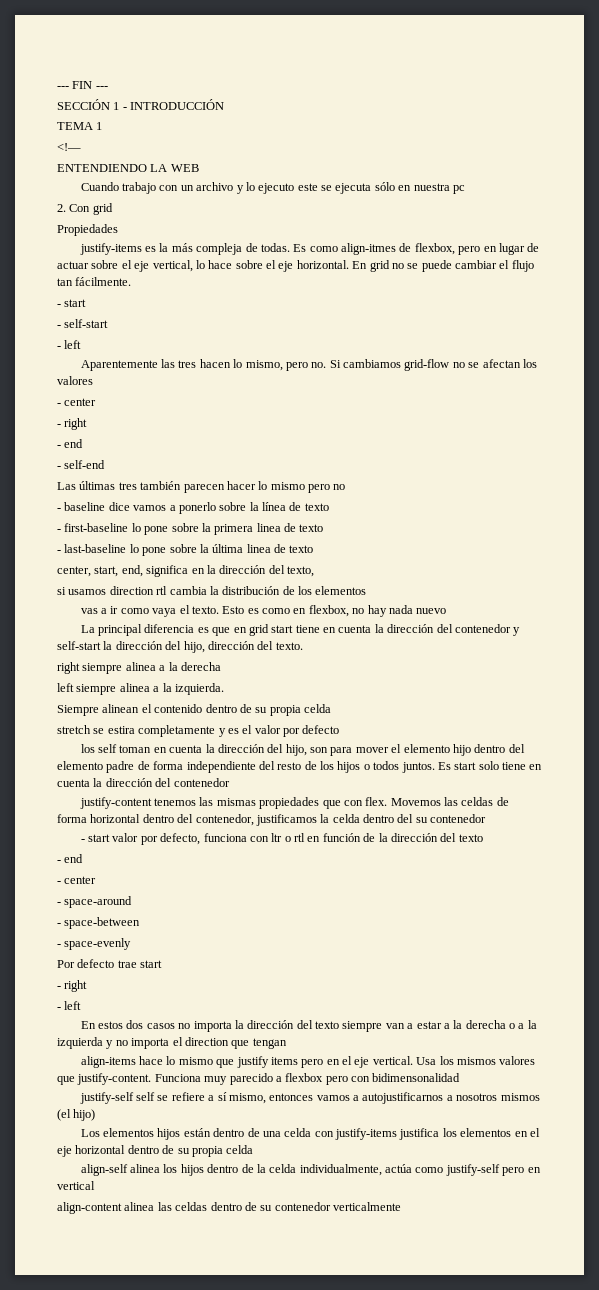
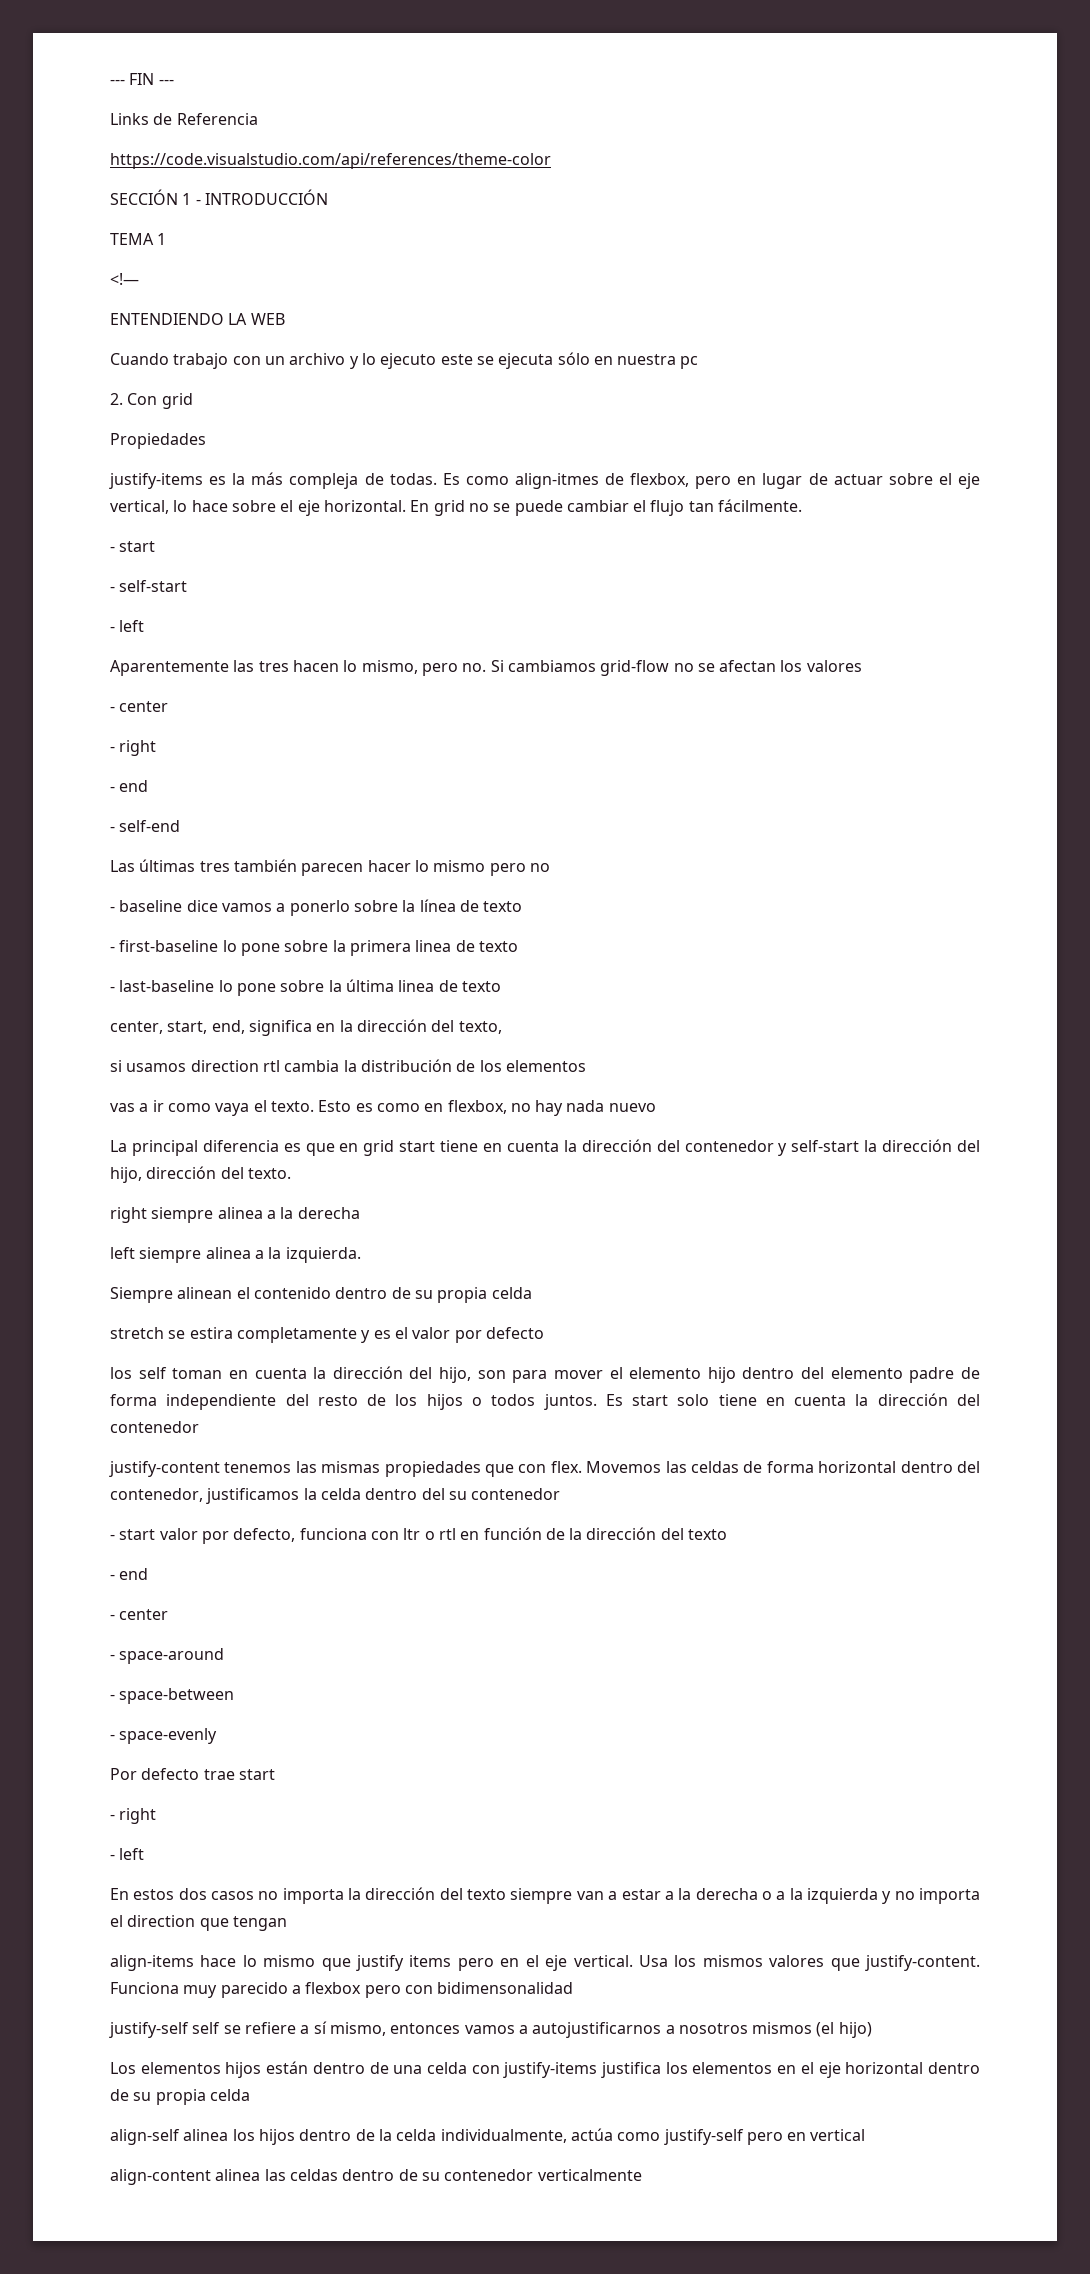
(108, 87) none -> [110,113,258,125] [110,153,551,169] // Links de Referencia // https://code.visualstudio.com/api/references/theme-color

